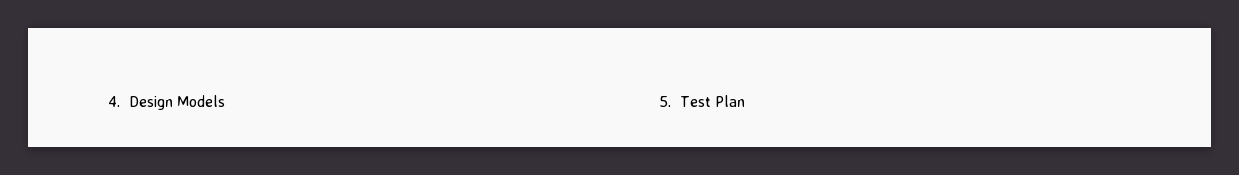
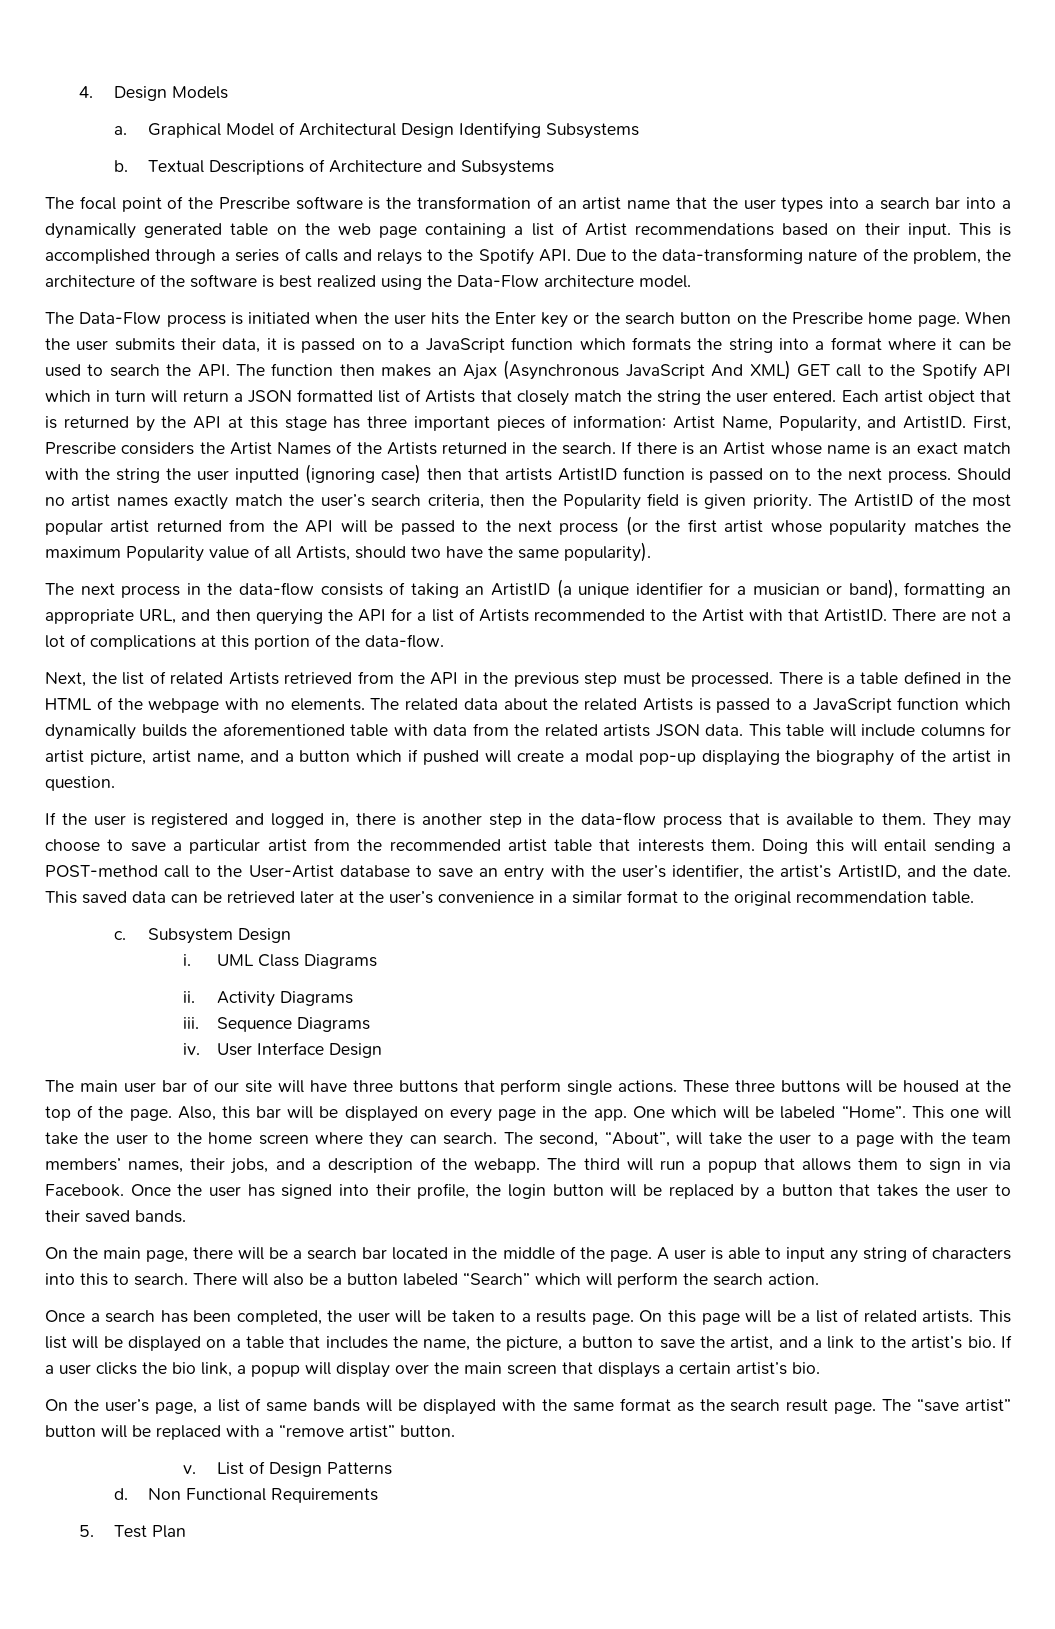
(226, 101) none -> [113,122,640,139] [113,159,555,176] [45,196,1011,213] [45,222,1011,239] [45,248,1011,265] [45,274,691,290] [45,311,1012,328] [45,337,1011,353] [45,360,1011,380] [45,389,1011,406] [45,415,1011,432] [45,441,1011,455] [45,464,1011,484] [45,493,1012,510] [45,516,1012,536] [45,542,651,562] [45,579,1012,599] [45,608,1011,625] [45,634,444,650] [45,671,1012,687] [45,697,1011,713] [45,723,1011,740] [45,749,1012,766] [45,776,115,791] [45,812,1012,829] [45,838,1011,854] [45,864,1011,881] [45,890,974,906] [113,928,292,944] [182,954,377,969] [182,991,353,1007] [182,1017,370,1032] [182,1042,382,1058] [45,1079,1012,1095] [45,1105,1011,1122] [45,1131,1011,1148] [45,1157,1011,1174] [45,1183,1011,1200] [45,1210,186,1223] [45,1246,1012,1263] [45,1272,819,1288] [45,1309,1011,1325] [45,1335,1012,1352] [45,1362,820,1378] [45,1398,1012,1415] [45,1424,455,1440] [182,1461,392,1477] [113,1488,379,1503] // a. Graphical Model of Architectural Design Identifying Subsystems // b. Textual Descriptions of Architecture and Subsystems // The focal point of the Prescribe software is the transformation of an artist name that the user types into a search bar into a dynamically generated table on the web page containing a list of Artist recommendations based on their input. This is accomplished through a series of calls and relays to the Spotify API. Due to the data-transforming nature of the problem, the architecture of the software is best realized using the Data-Flow architecture model. // The Data-Flow process is initiated when the user hits the Enter key or the search button on the Prescribe home page. When the user submits their data, it is passed on to a JavaScript function which formats the string into a format where it can be used to search the API. The function then makes an Ajax (Asynchronous JavaScript And XML) GET call to the Spotify API which in turn will return a JSON formatted list of Artists that closely match the string the user entered. Each artist object that is returned by the API at this stage has three important pieces of information: Artist Name, Popularity, and ArtistID. First, Prescribe considers the Artist Names of the Artists returned in the search. If there is an Artist whose name is an exact match with the string the user inputted (ignoring case) then that artists ArtistID function is passed on to the next process. Should no artist names exactly match the user’s search criteria, then the Popularity field is given priority. The ArtistID of the most popular artist returned from the API will be passed to the next process (or the first artist whose popularity matches the maximum Popularity value of all Artists, should two have the same popularity). // The next process in the data-flow consists of taking an ArtistID (a unique identifier for a musician or band), formatting an appropriate URL, and then querying the API for a list of Artists recommended to the Artist with that ArtistID. There are not a lot of complications at this portion of the data-flow. // Next, the list of related Artists retrieved from the API in the previous step must be processed. There is a table defined in the HTML of the webpage with no elements. The related data about the related Artists is passed to a JavaScript function which dynamically builds the aforementioned table with data from the related artists JSON data. This table will include columns for artist picture, artist name, and a button which if pushed will create a modal pop-up displaying the biography of the artist in question. // If the user is registered and logged in, there is another step in the data-flow process that is available to them. They may choose to save a particular artist from the recommended artist table that interests them. Doing this will entail sending a POST-method call to the User-Artist database to save an entry with the user’s identifier, the artist’s ArtistID, and the date. This saved data can be retrieved later at the user’s convenience in a similar format to the original recommendation table. // c. Subsystem Design // i. UML Class Diagrams // ii. Activity Diagrams // iii. Sequence Diagrams // iv. User Interface Design // The main user bar of our site will have three buttons that perform single actions. These three buttons will be housed at the top of the page. Also, this bar will be displayed on every page in the app. One which will be labeled “Home”. This one will take the user to the home screen where they can search. The second, “About”, will take the user to a page with the team members’ names, their jobs, and a description of the webapp. The third will run a popup that allows them to sign in via Facebook. Once the user has signed into their profile, the login button will be replaced by a button that takes the user to their saved bands. // On the main page, there will be a search bar located in the middle of the page. A user is able to input any string of characters into this to search. There will also be a button labeled “Search” which will perform the search action. // Once a search has been completed, the user will be taken to a results page. On this page will be a list of related artists. This list will be displayed on a table that includes the name, the picture, a button to save the artist, and a link to the artist’s bio. If a user clicks the bio link, a popup will display over the main screen that displays a certain artist’s bio. // On the user’s page, a list of same bands will be displayed with the same format as the search result page. The “save artist” button will be replaced with a “remove artist” button. // v. List of Design Patterns // d. Non Functional Requirements

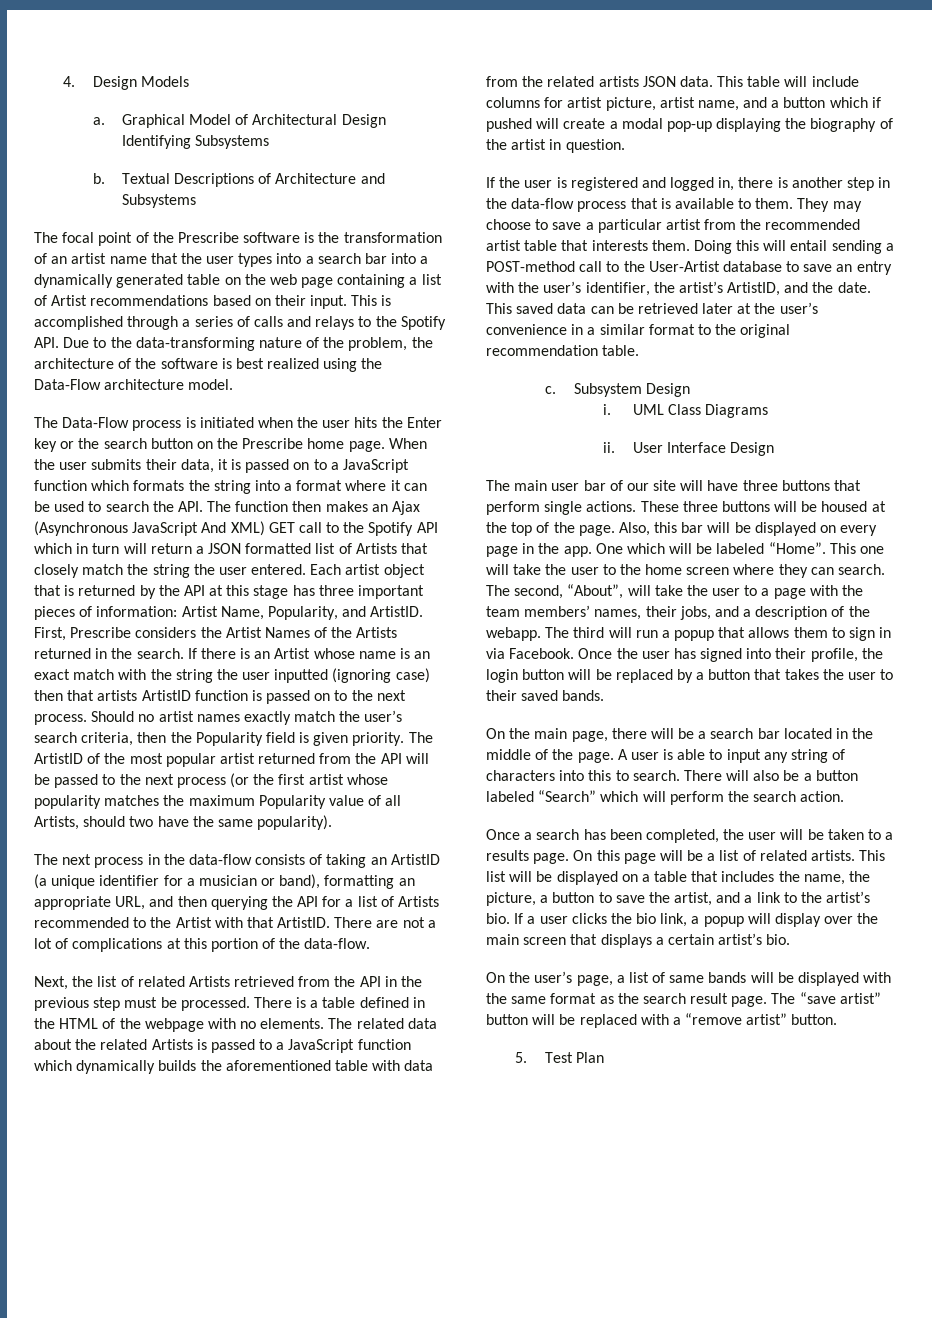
[216,991,353,1007] [182,1017,370,1032] [182,1043,200,1055] Activity Diagrams // iii. Sequence Diagrams // iv. -> (616, 447) none
[182,1461,392,1477] [113,1488,379,1503] // v. List of Design Patterns // d. Non Functional Requirements -> (838, 1019) none

